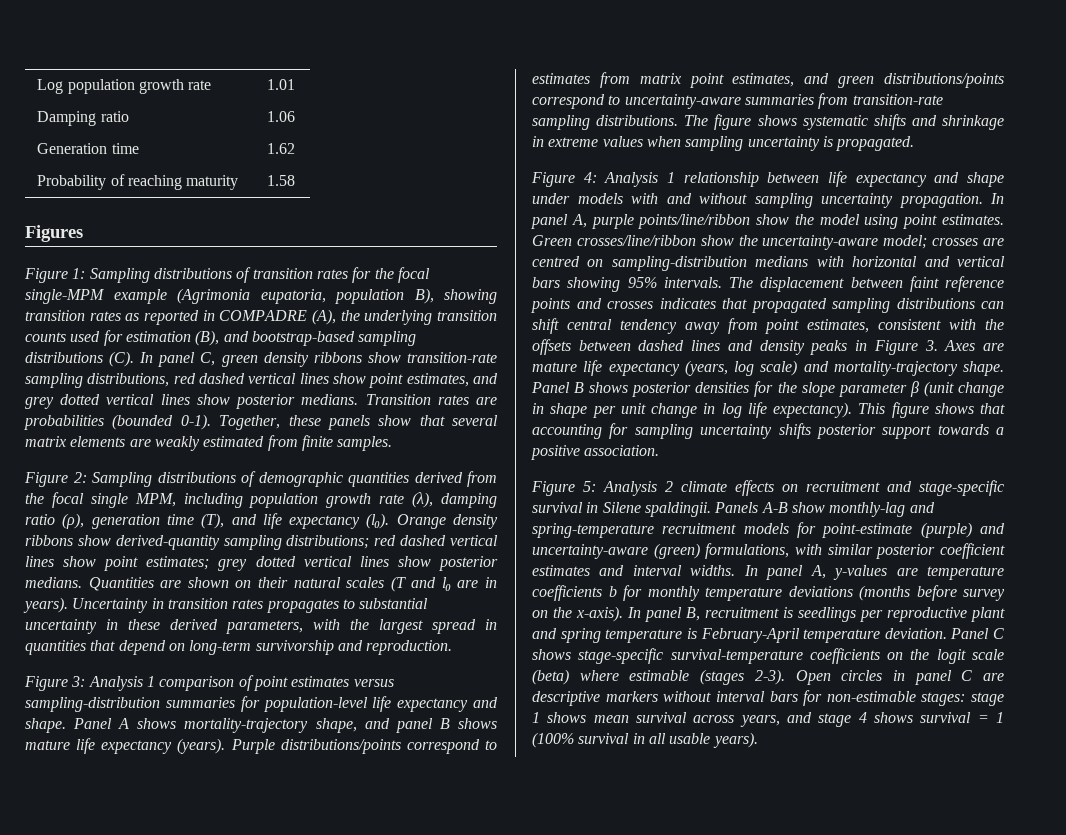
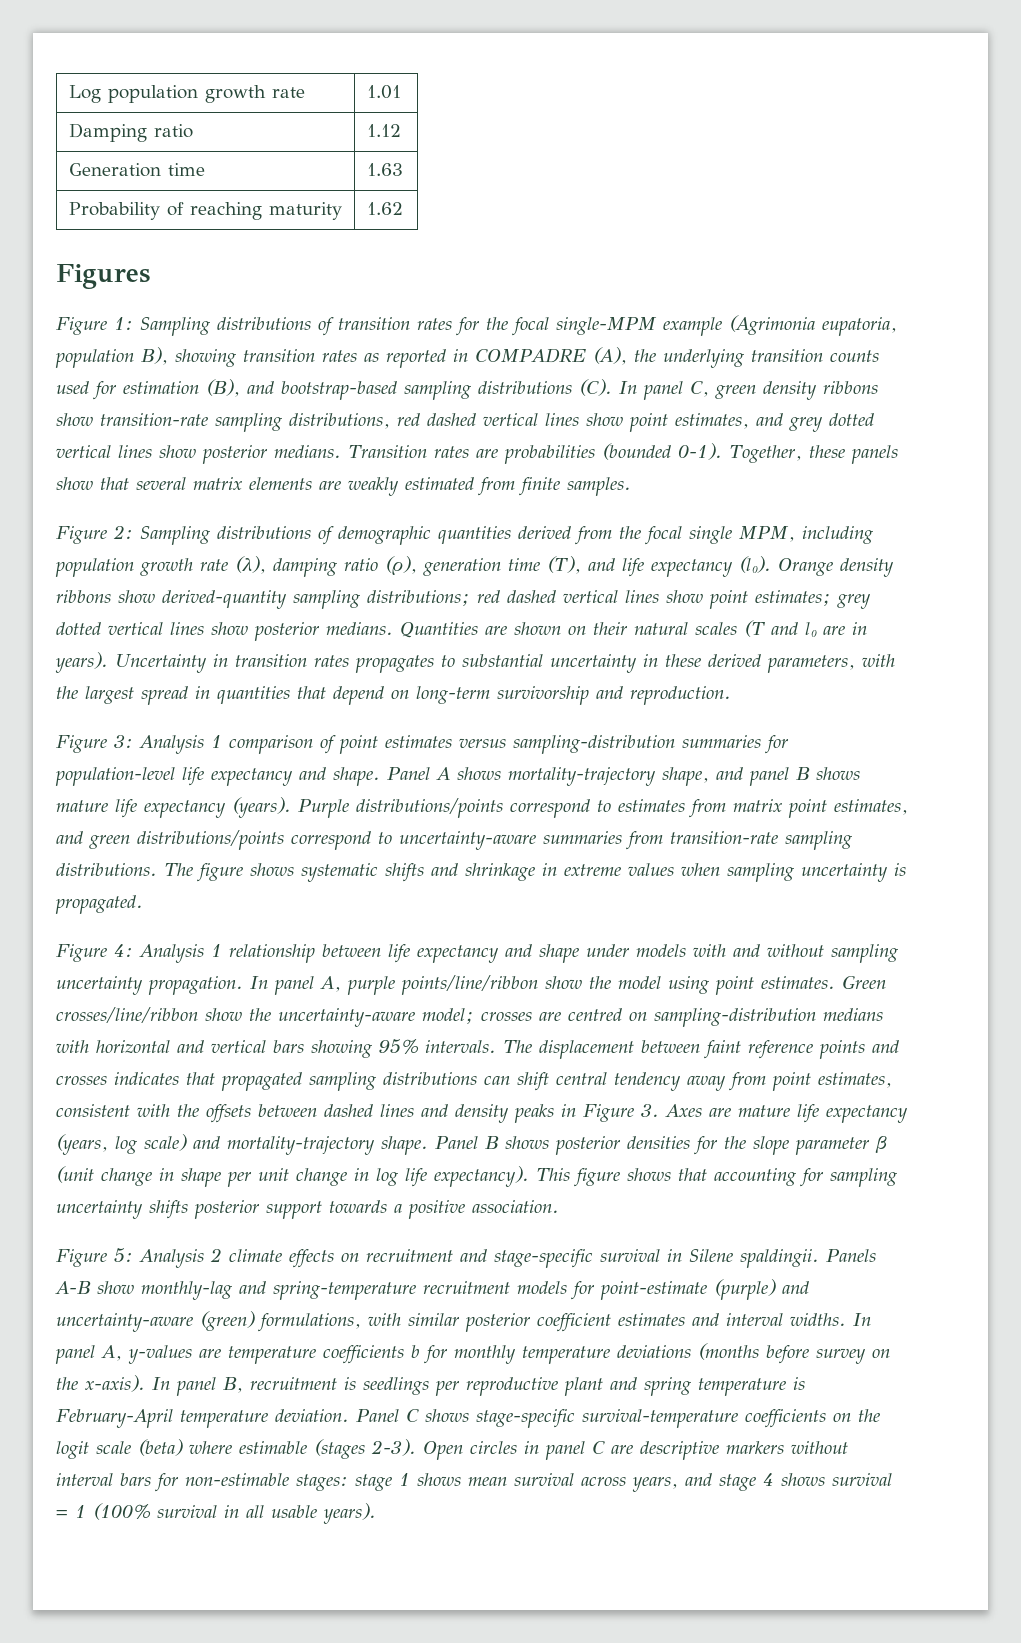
[267,111,296,122] 1.06 -> [366,124,401,137] 1.12
[267,143,296,154] 1.62 -> [366,163,403,176] 1.63
[267,175,296,186] 1.58 -> [366,202,403,215] 1.62

